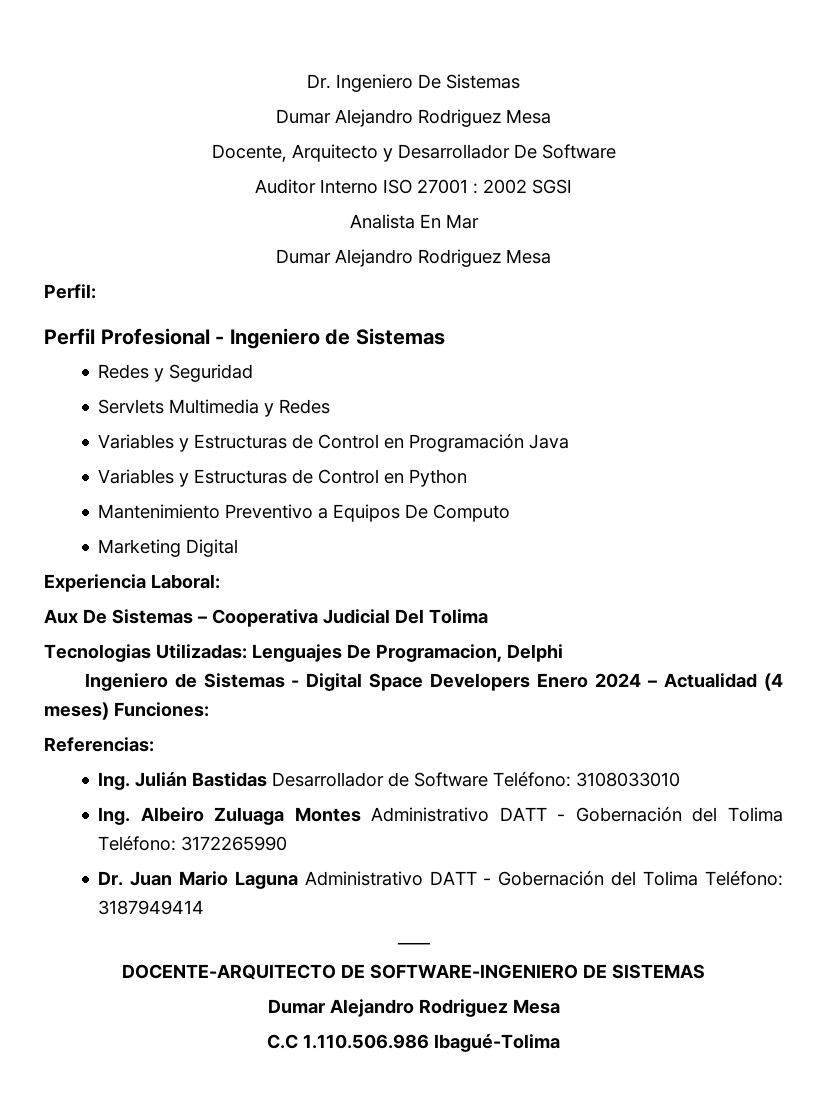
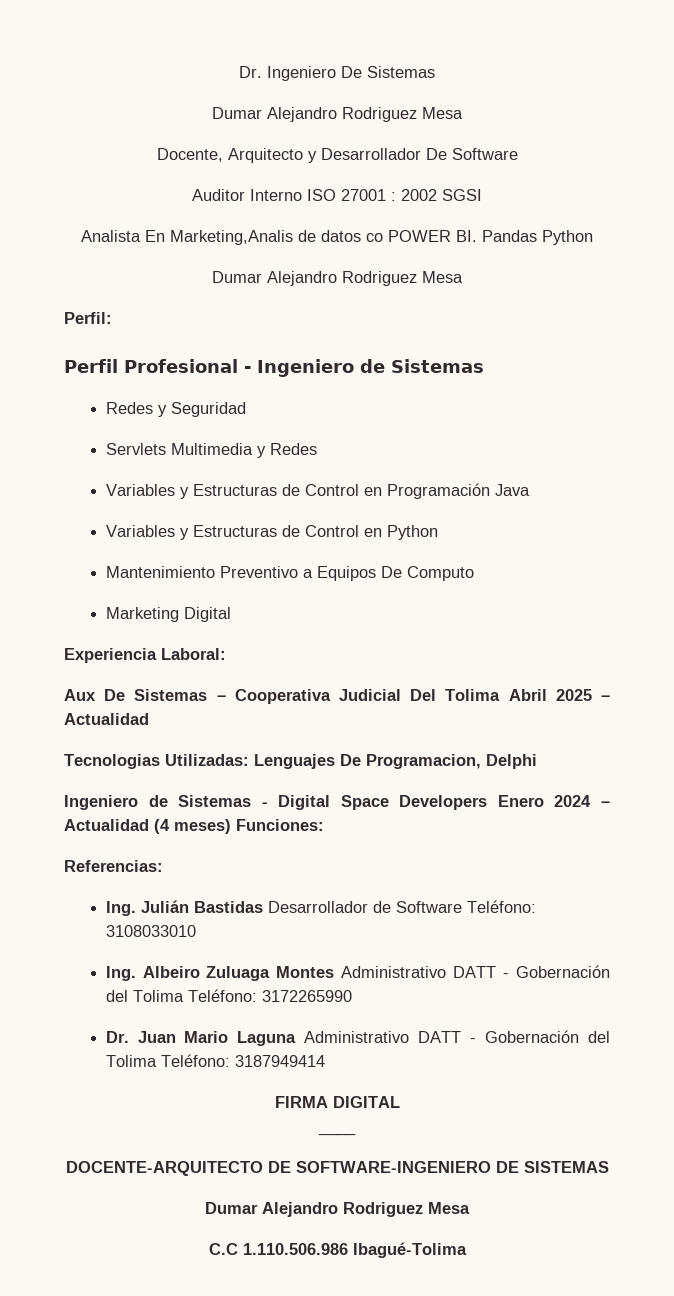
[445,214,479,229] Mar -> [170,230,593,245] Marketing,Analis de datos co POWER BI. Pandas Python
(488, 616) none -> [508,689,610,701] [64,713,149,725] Abril 2025 – Actualidad
(205, 907) none -> [274,1096,400,1108] // FIRMA DIGITAL

